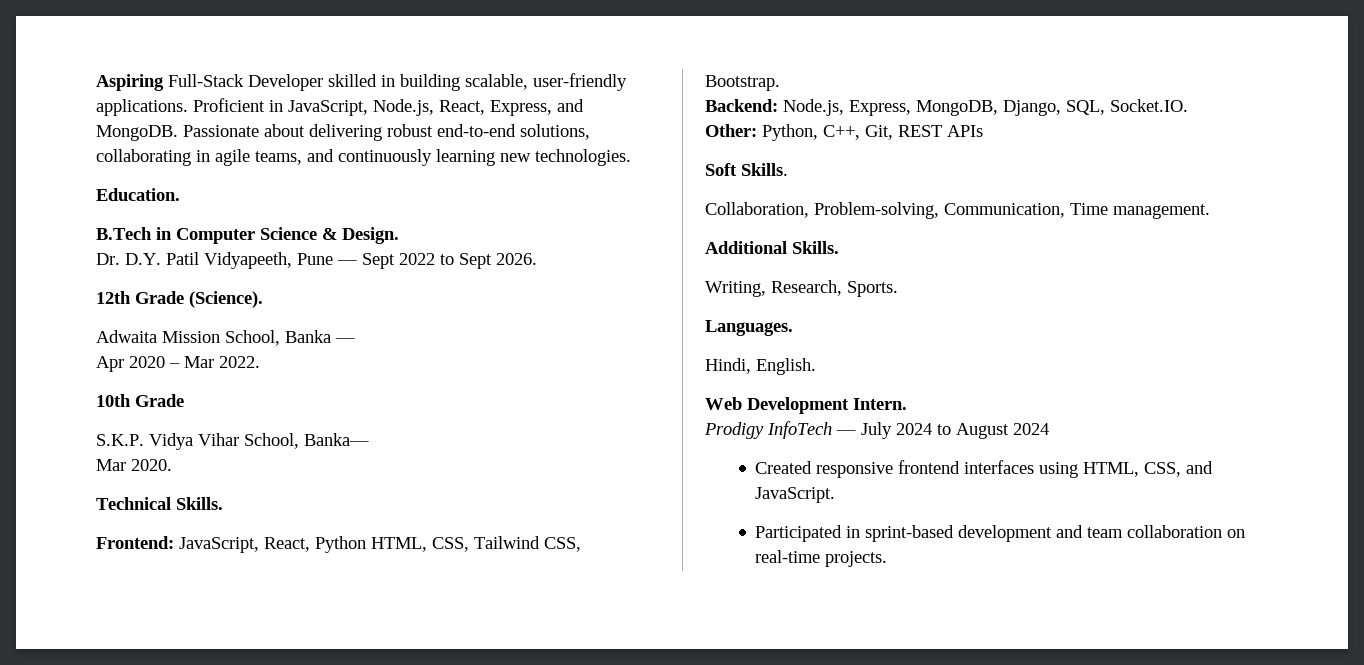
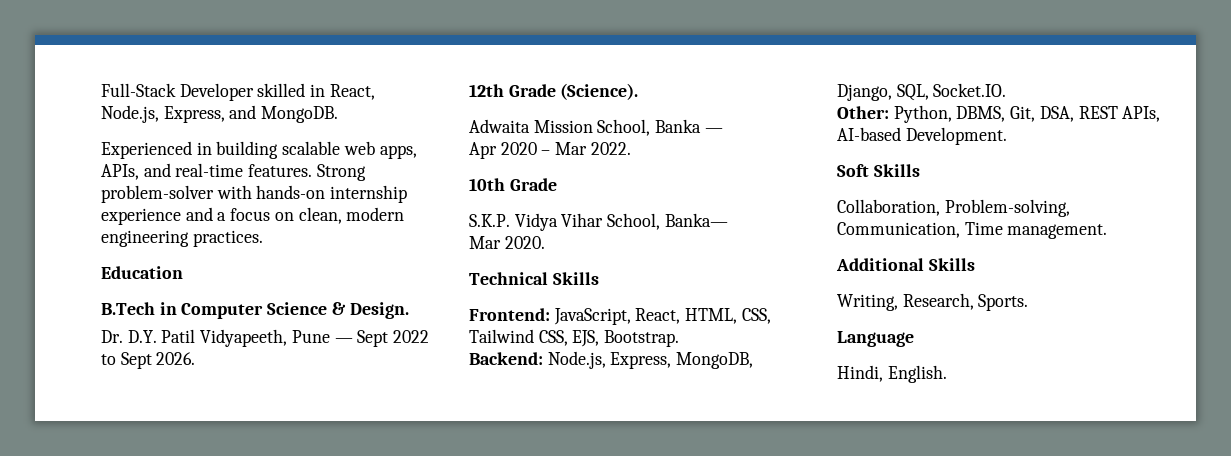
[96,74,164,91] Aspiring -> (101, 90) none
[400,73,627,91] [96,98,584,116] [96,124,590,141] [96,149,631,166] [96,188,180,201] building scalable, user-friendly applications. Proficient in JavaScript, Node.js, React, Express, and MongoDB. Passionate about delivering robust end-to-end solutions, collaborating in agile teams, and continuously learning new technologies. // Education. -> [329,84,375,100] [101,105,339,123] [101,141,417,159] [101,163,366,181] [101,185,408,203] [101,207,405,225] [101,230,263,247] [101,266,183,279] React, Node.js, Express, and MongoDB. // Experienced in building scalable web apps, APIs, and real-time features. Strong problem-solver with hands-on internship experience and a focus on clean, modern engineering practices. // Education
[176,497,223,510] Skills. -> [552,272,599,285] Skills
[315,536,366,553] Python -> (681, 316) none
(581, 544) none -> [572,330,600,347] EJS,
[823,125,983,140] C++, Git, REST APIs -> [956,106,1161,122] [837,127,1007,145] DBMS, Git, DSA, REST APIs, AI-based Development.
[741,163,788,176] Skills. -> [873,164,920,177] Skills
[792,241,839,254] Skills. -> [928,258,975,271] Skills
[705,320,793,336] Languages. -> [837,331,914,347] Language
[705,397,907,414] [704,421,1049,439] [755,460,1214,478] [755,487,836,503] [755,525,1246,542] [755,550,888,567] // Web Development Intern. // Prodigy InfoTech — July 2024 to August 2024 // Created responsive frontend interfaces using HTML, CSS, and JavaScript. // Participated in sprint-based development and team collaboration on real-time projects. -> (947, 374) none

